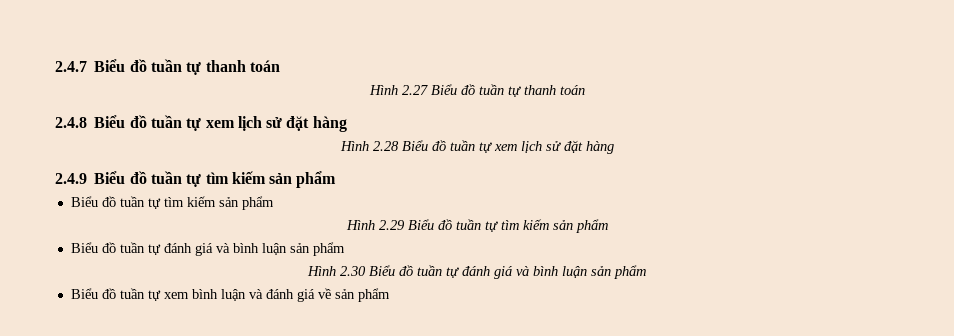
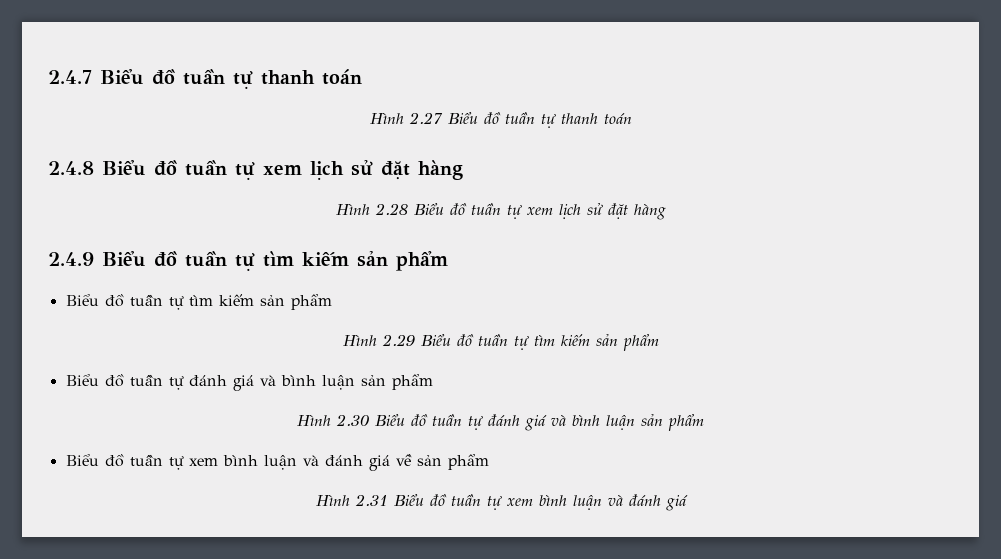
(390, 295) none -> [315,494,688,511] // Hình 2.31 Biểu đồ tuần tự xem bình luận và đánh giá

